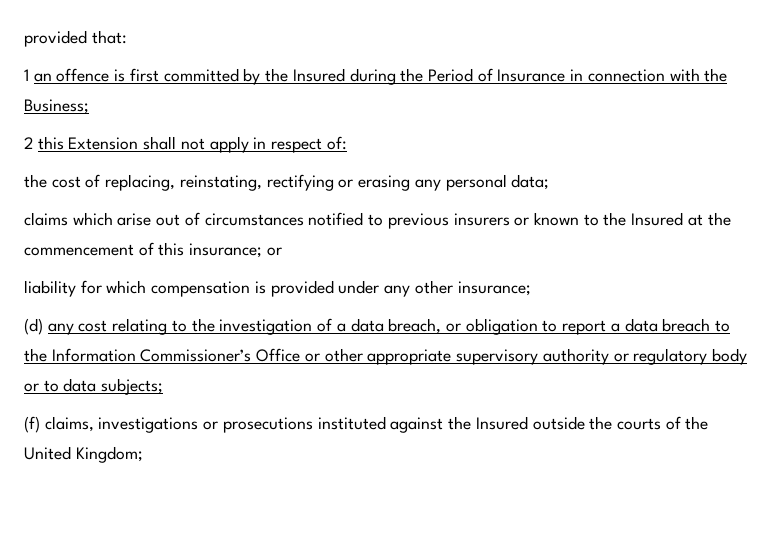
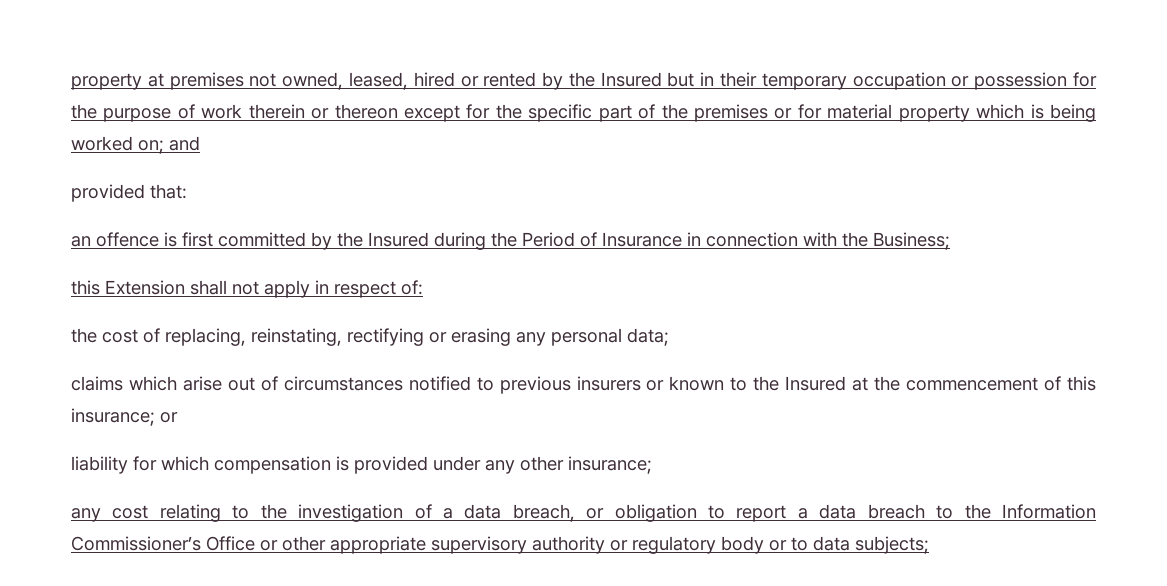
(24, 38) none -> [71,72,1097,90] [71,104,1097,122] [71,136,200,154] property at premises not owned, leased, hired or rented by the Insured but in their temporary occupation or possession for the purpose of work therein or thereon except for the specific part of the premises or for material property which is being worked on; and //
[24,69,29,81] 1 -> (187, 191) none
[24,137,33,149] 2 -> (950, 241) none
[24,318,43,335] (d) -> (652, 465) none
[24,416,709,433] [24,446,143,463] // (f) claims, investigations or prosecutions instituted against the Insured outside the courts of the United Kingdom; -> (929, 545) none

